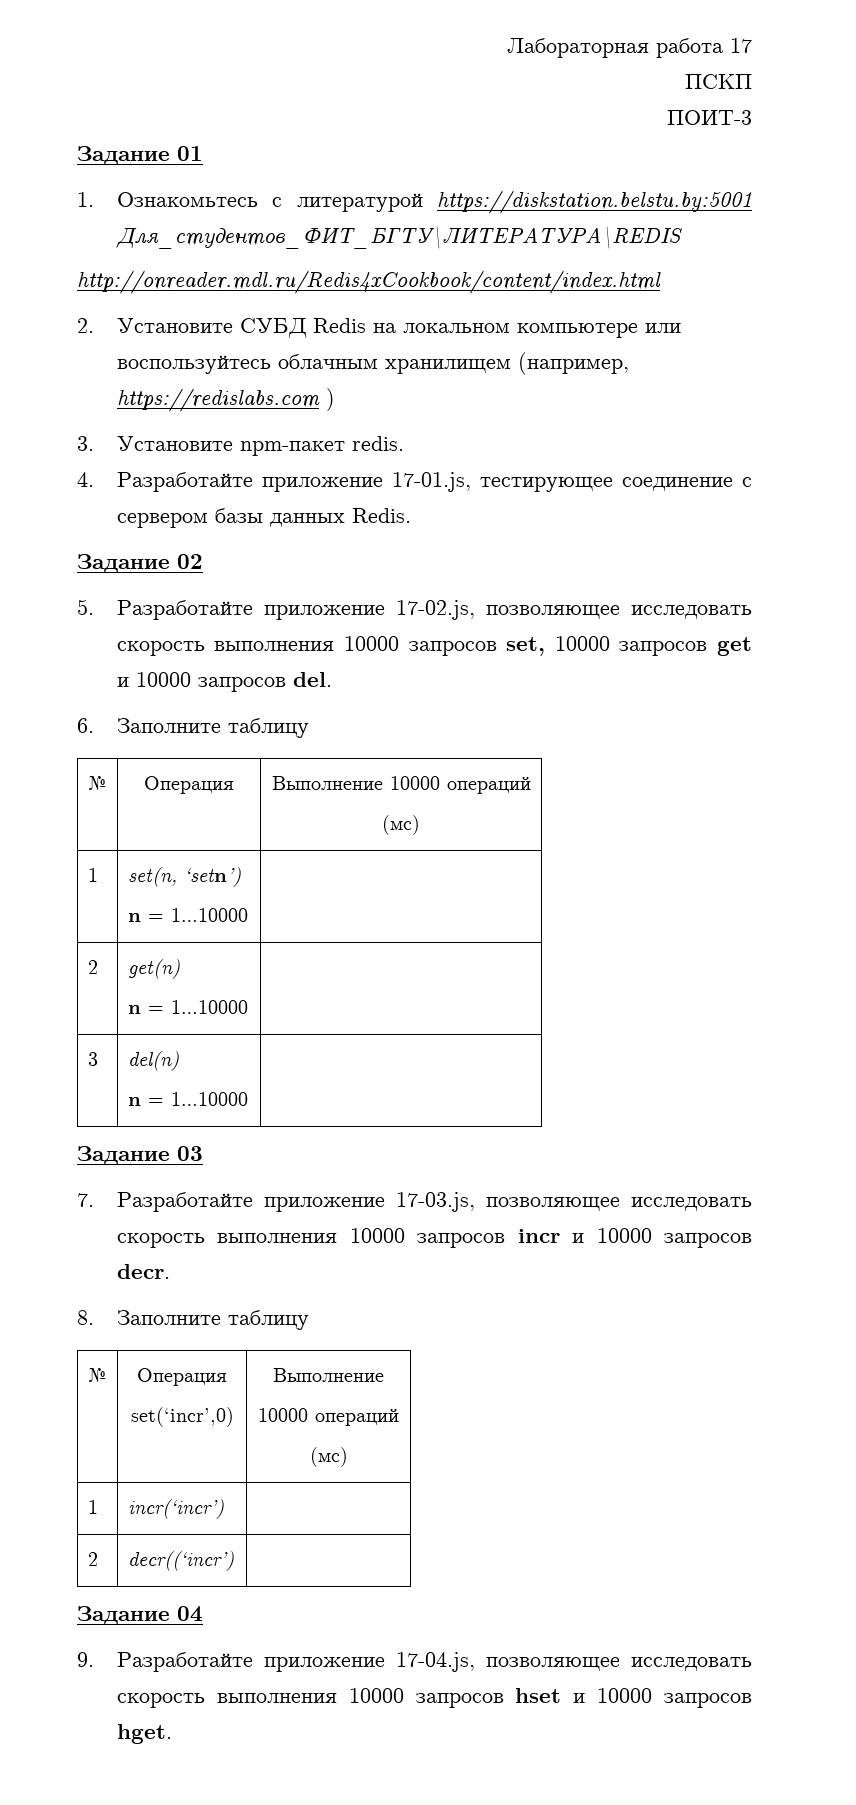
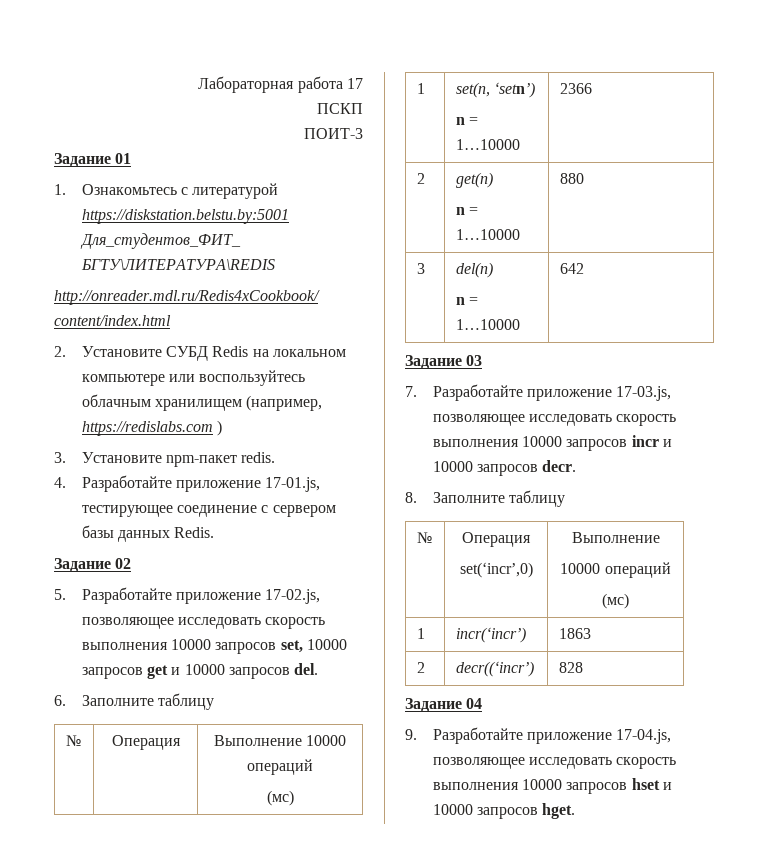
(248, 915) none -> [559,83,592,94] 2366
(248, 1007) none -> [559,173,584,184] 880
(248, 1099) none -> [559,263,584,274] 642
(224, 1509) none -> [558,628,591,639] 1863
(234, 1561) none -> [558,662,583,673] 828

